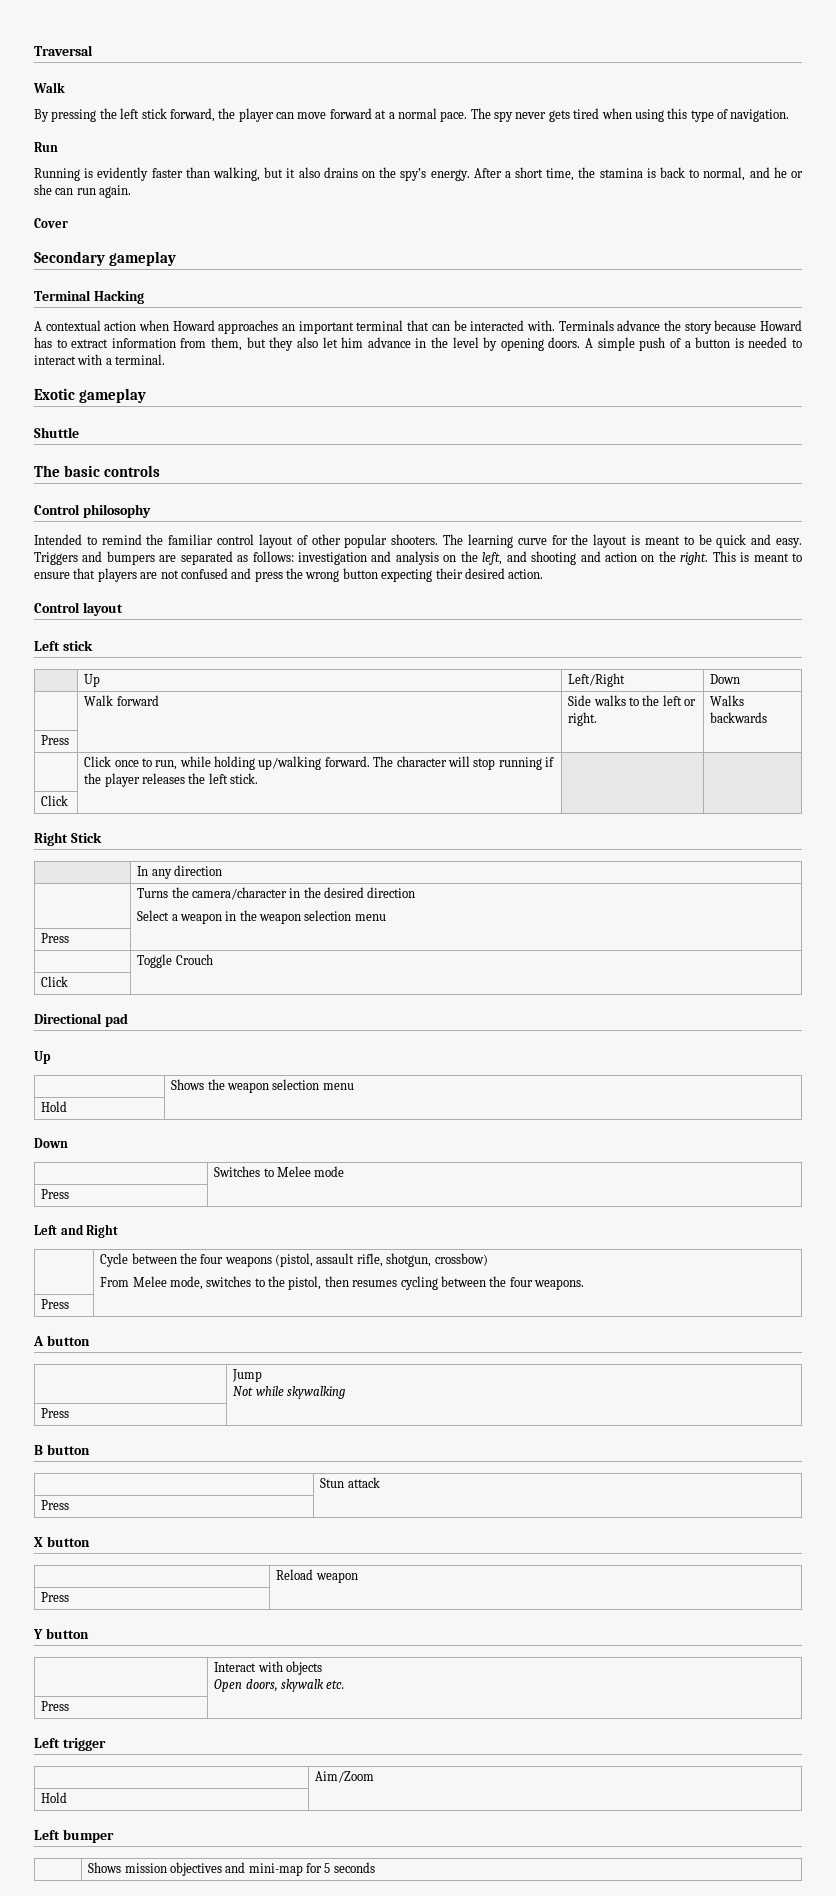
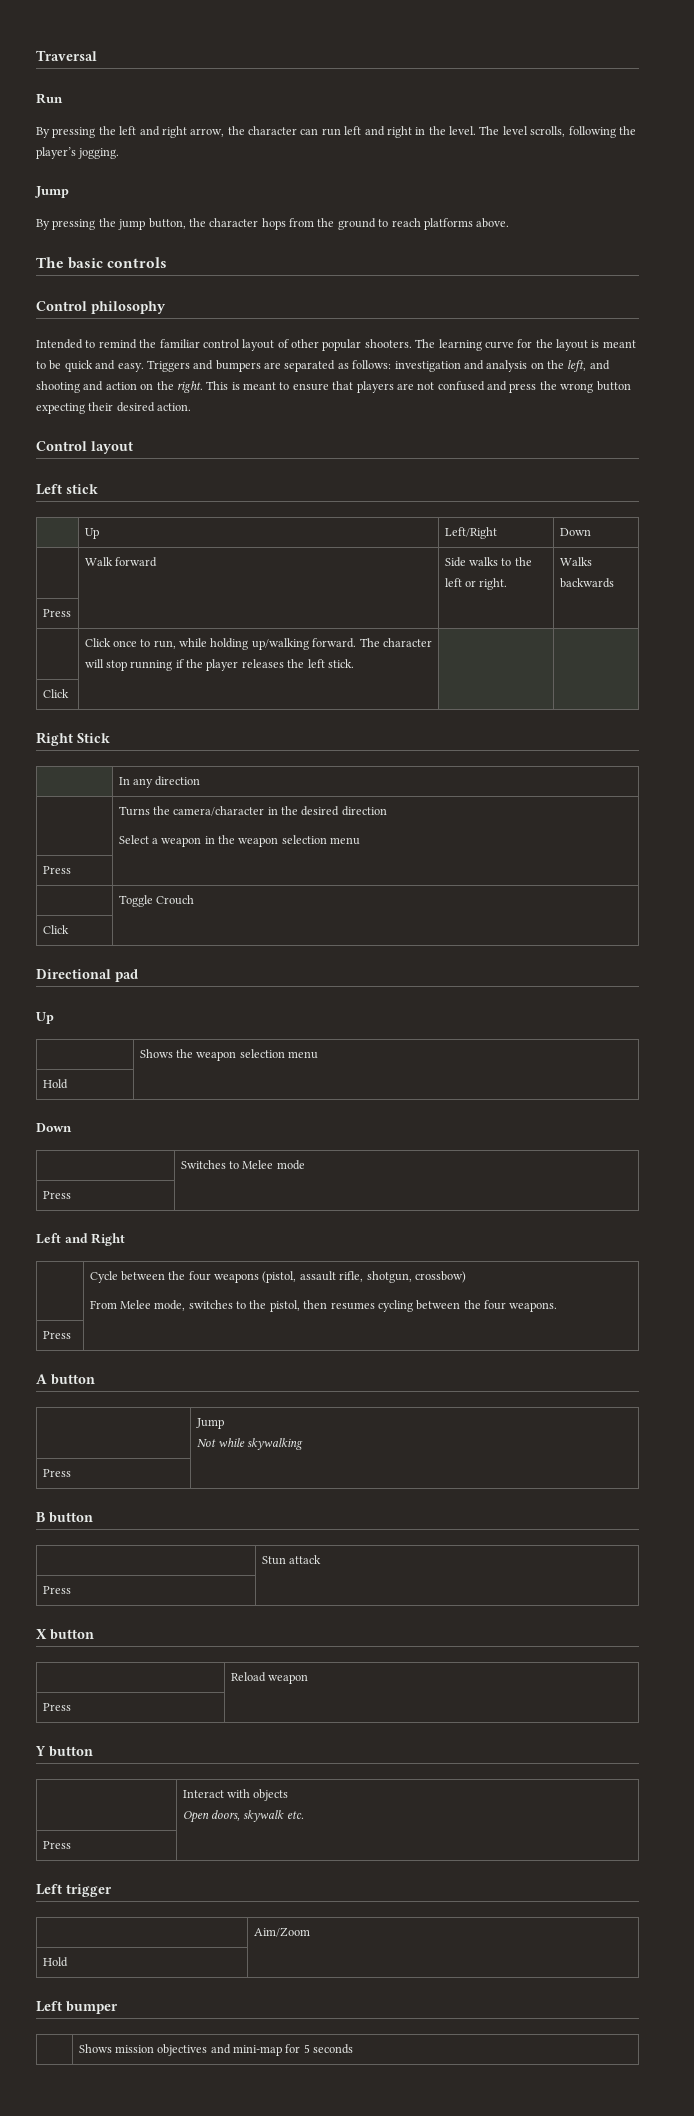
[33,82,65,93] Walk -> [36,93,63,104] Run
[141,108,790,122] [34,142,58,152] [34,167,804,181] [34,184,132,198] [34,218,68,228] [34,251,176,266] [34,290,144,304] [34,320,803,334] [34,337,803,351] [34,354,166,365] [34,388,146,403] [34,427,79,438] stick forward, the player can move forward at a normal pace. The spy never gets tired when using this type of navigation. // Run // Running is evidently faster than walking, but it also drains on the spy’s energy. After a short time, the stamina is back to normal, and he or she can run again. // Cover // Secondary gameplay // Terminal Hacking // A contextual action when Howard approaches an important terminal that can be interacted with. Terminals advance the story because Howard has to extract information from them, but they also let him advance in the level by opening doors. A simple push of a button is needed to interact with a terminal. // Exotic gameplay // Shuttle -> [139,126,636,138] [36,147,120,159] [35,186,69,198] [36,218,510,230] and right arrow, the character can run left and right in the level. The level scrolls, following the player’s jogging. // Jump // By pressing the jump button, the character hops from the ground to reach platforms above.

